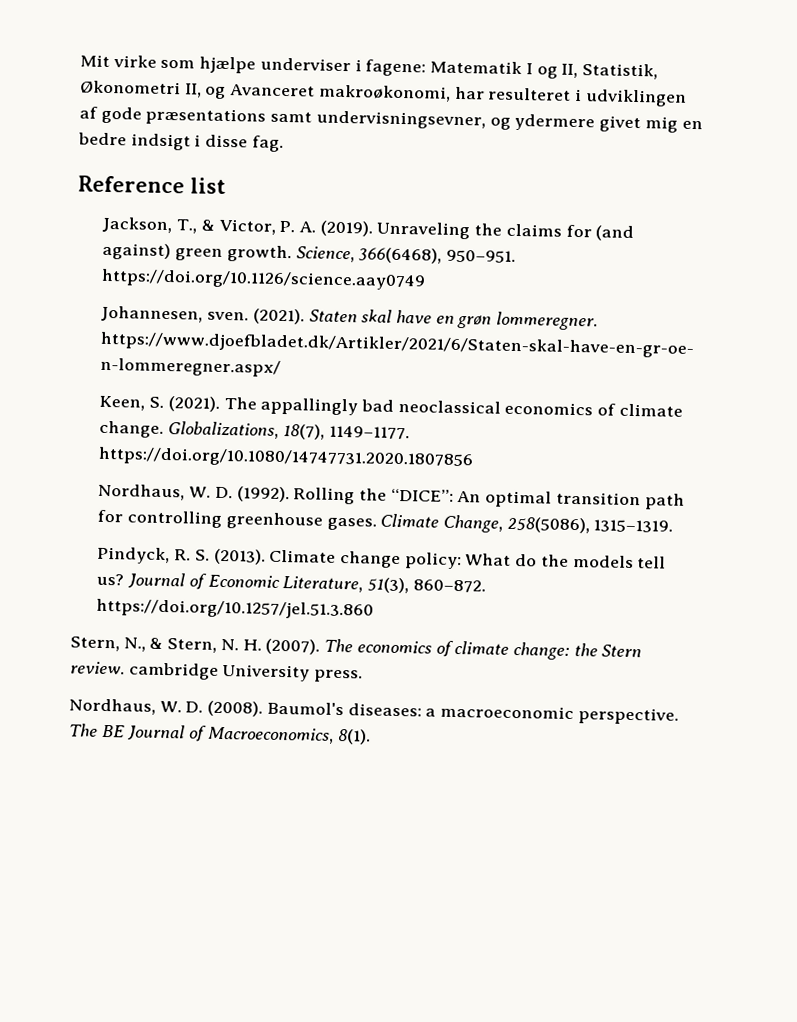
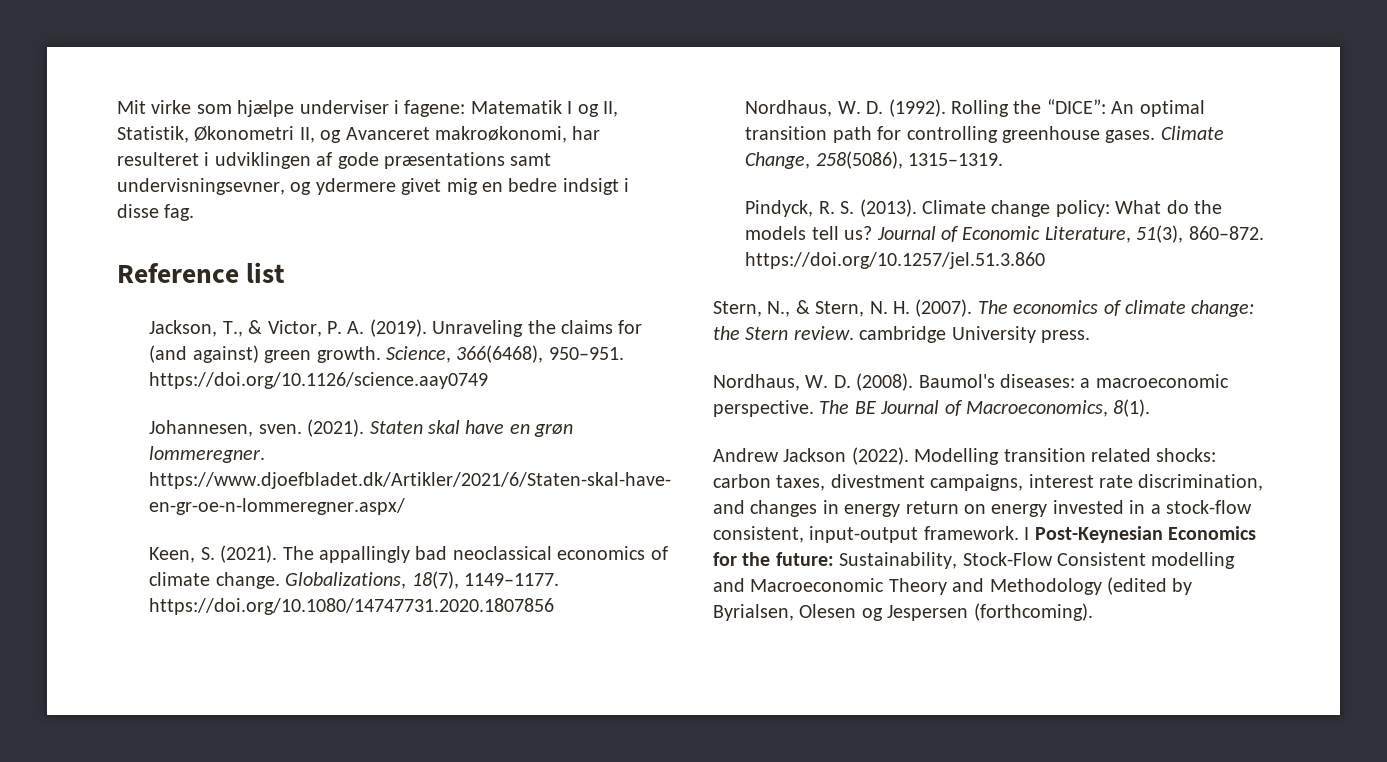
(371, 736) none -> [713,447,1217,465] [713,474,1264,491] [713,500,1252,517] [713,526,1256,543] [713,552,1236,569] [713,577,1193,595] [713,603,1093,621] // Andrew Jackson (2022). Modelling transition related shocks: carbon taxes, divestment campaigns, interest rate discrimination, and changes in energy return on energy invested in a stock-flow consistent, input-output framework. I Post-Keynesian Economics for the future: Sustainability, Stock-Flow Consistent modelling and Macroeconomic Theory and Methodology (edited by Byrialsen, Olesen og Jespersen (forthcoming).

